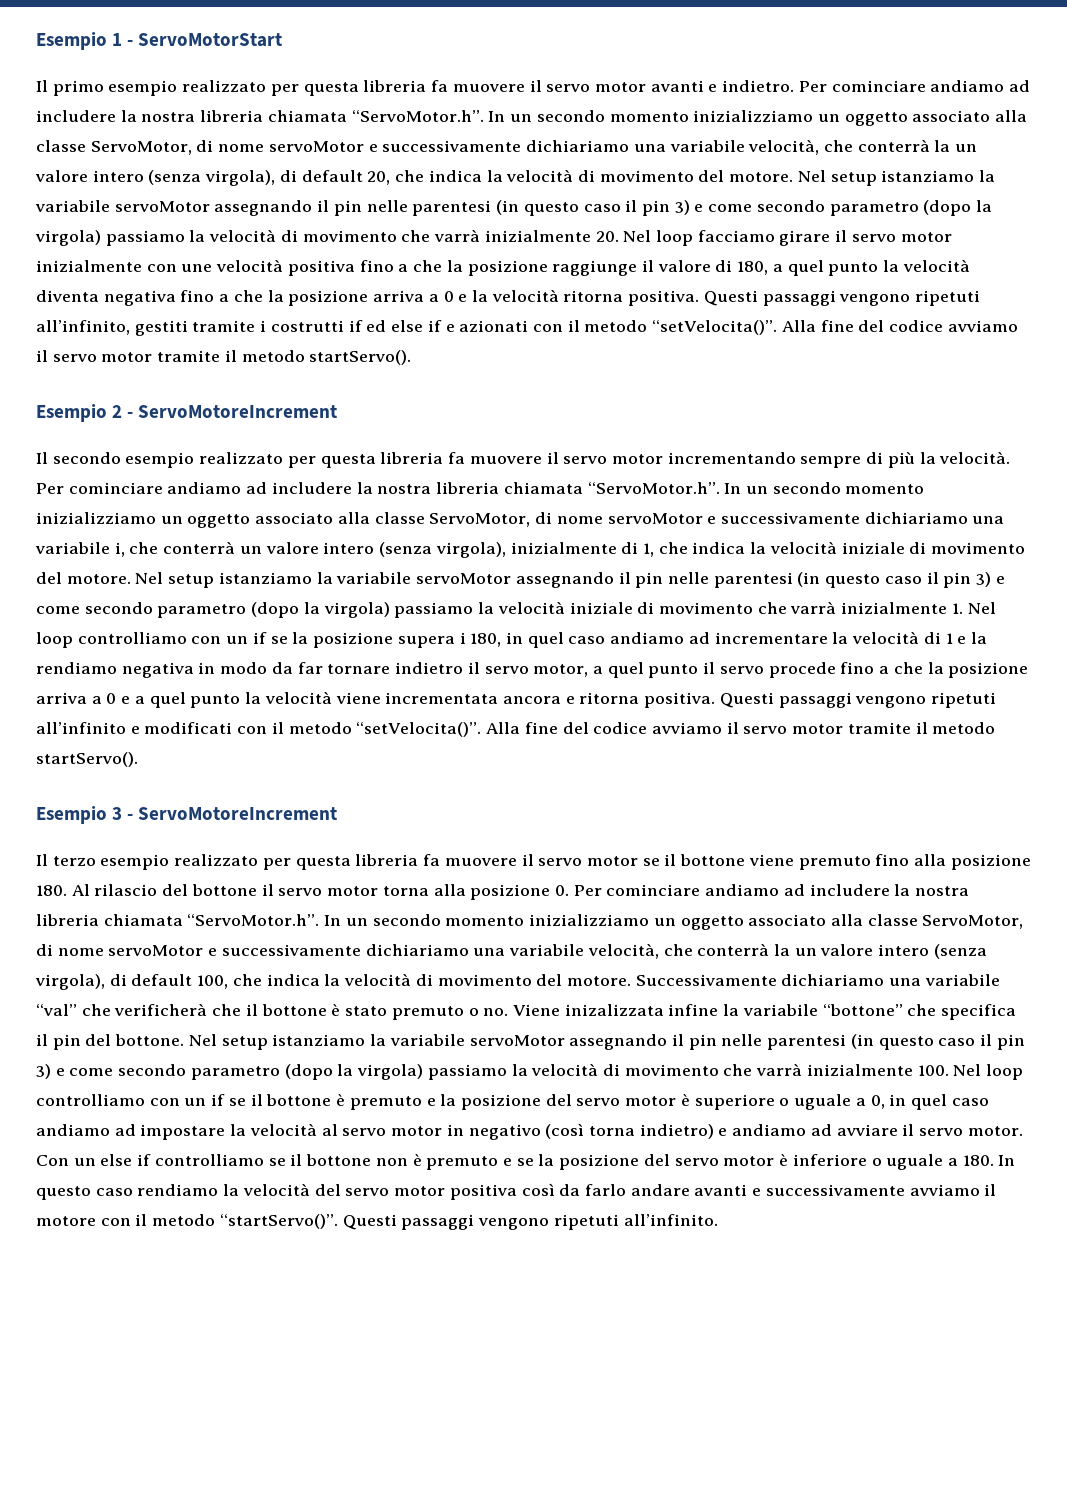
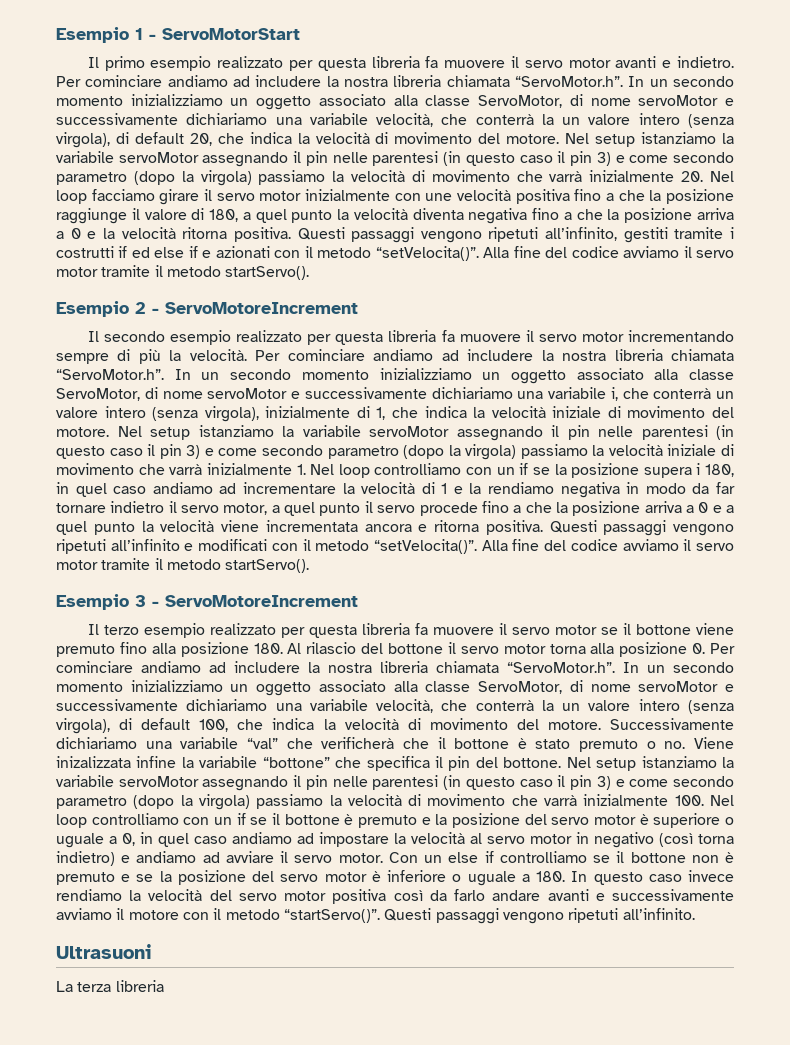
(133, 1192) none -> [688,870,735,882] invece
(718, 1220) none -> [56,944,151,959] [56,980,164,992] // Ultrasuoni // La terza libreria

